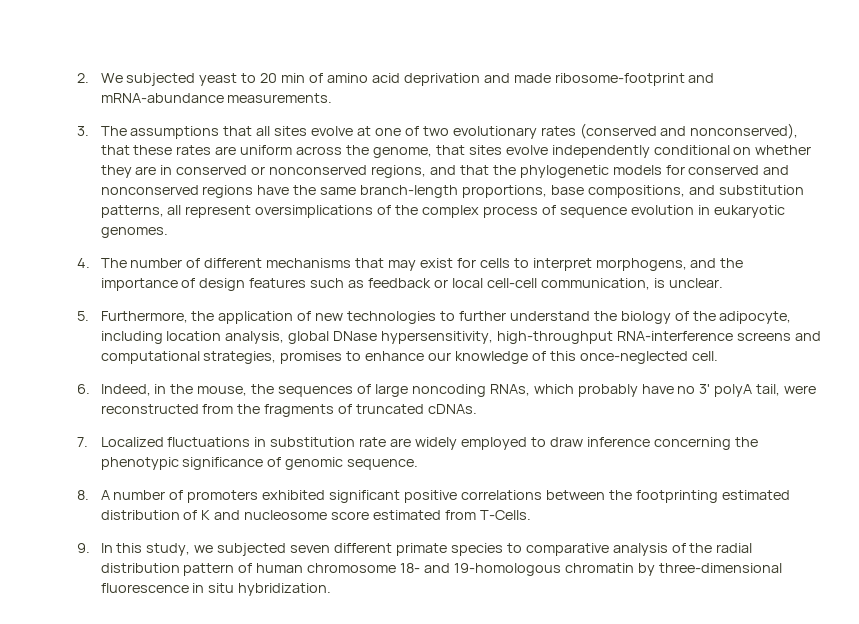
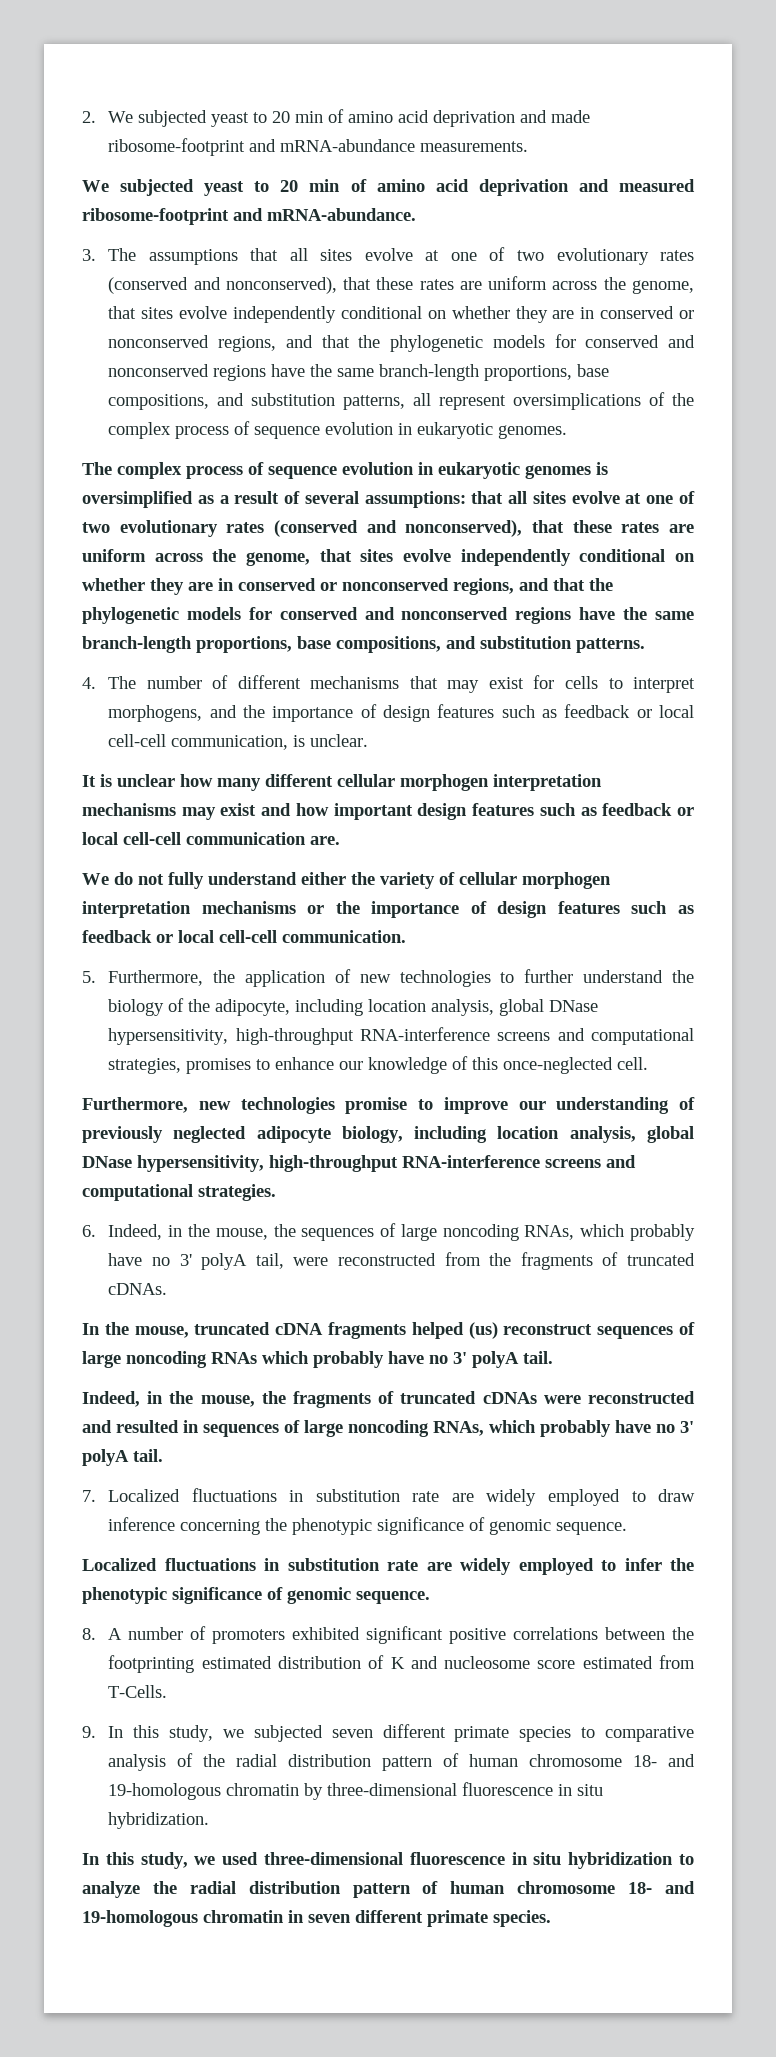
(333, 98) none -> [82,179,695,196] [82,208,416,225] // We subjected yeast to 20 min of amino acid deprivation and measured ribosome-footprint and mRNA-abundance.
(168, 232) none -> [82,462,608,479] [82,491,695,508] [82,520,694,537] [82,549,695,566] [82,578,613,595] [82,607,695,624] [82,636,645,653] // The complex process of sequence evolution in eukaryotic genomes is oversimplified as a result of several assumptions: that all sites evolve at one of two evolutionary rates (conserved and nonconserved), that these rates are uniform across the genome, that sites evolve independently conditional on whether they are in conserved or nonconserved regions, and that the phylogenetic models for conserved and nonconserved regions have the same branch-length proportions, base compositions, and substitution patterns.
(723, 283) none -> [82,774,602,791] [82,803,695,820] [82,832,340,845] [82,872,611,889] [82,901,694,918] [82,930,406,943] // It is unclear how many different cellular morphogen interpretation mechanisms may exist and how important design features such as feedback or local cell-cell communication are. // We do not fully understand either the variety of cellular morphogen interpretation mechanisms or the importance of design features such as feedback or local cell-cell communication.
(718, 356) none -> [82,1097,695,1114] [82,1126,694,1143] [82,1155,636,1172] [82,1184,276,1201] // Furthermore, new technologies promise to improve our understanding of previously neglected adipocyte biology, including location analysis, global DNase hypersensitivity, high-throughput RNA-interference screens and computational strategies.
(478, 409) none -> [82,1322,695,1339] [82,1351,553,1368] [82,1391,695,1408] [82,1420,694,1437] [82,1449,163,1466] // In the mouse, truncated cDNA fragments helped (us) reconstruct sequences of large noncoding RNAs which probably have no 3' polyA tail. // Indeed, in the mouse, the fragments of truncated cDNAs were reconstructed and resulted in sequences of large noncoding RNAs, which probably have no 3' polyA tail.
(419, 464) none -> [82,1558,694,1575] [82,1587,430,1604] // Localized fluctuations in substitution rate are widely employed to infer the phenotypic significance of genomic sequence.
(332, 589) none -> [82,1852,694,1869] [82,1881,696,1898] [82,1910,551,1927] // In this study, we used three-dimensional fluorescence in situ hybridization to analyze the radial distribution pattern of human chromosome 18- and 19-homologous chromatin in seven different primate species.

